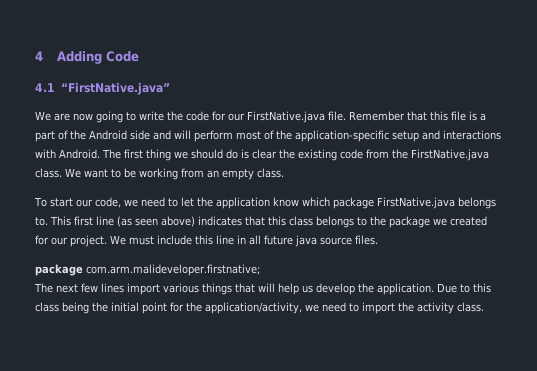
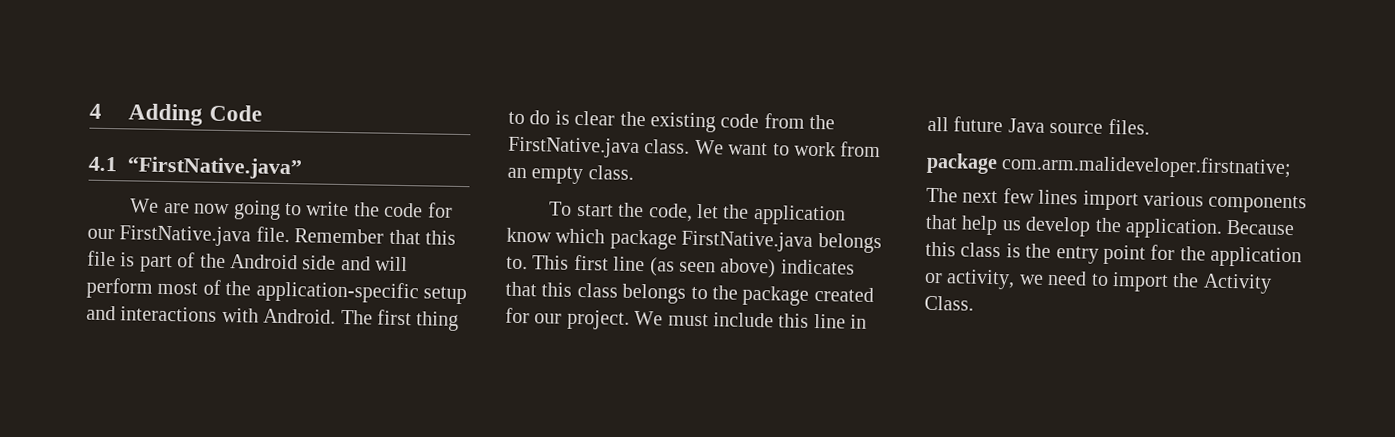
[480,113,486,121] a -> (136, 259) none
[174,149,223,159] we should -> [508,111,525,125] to
[124,168,178,180] be working -> [794,141,836,157] work
[75,197,178,208] our code, we need to -> [618,202,693,222] the code,
[433,218,447,226] we -> (810, 295) none
[295,235,317,247] java -> [1007,118,1045,133] Java
[202,283,275,295] things that will -> [1208,194,1308,214] [925,214,958,230] components that
[437,283,491,293] [35,302,302,314] Due to this class being the initial point for the application/activity, -> [1226,219,1296,236] [925,241,1303,268] [924,269,1016,290] Because this class is the entry point for the application or activity,
[417,302,484,314] activity class. -> [1202,273,1272,294] [924,295,974,311] Activity Class.

